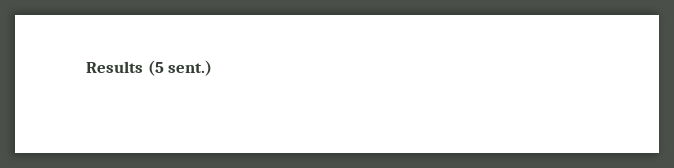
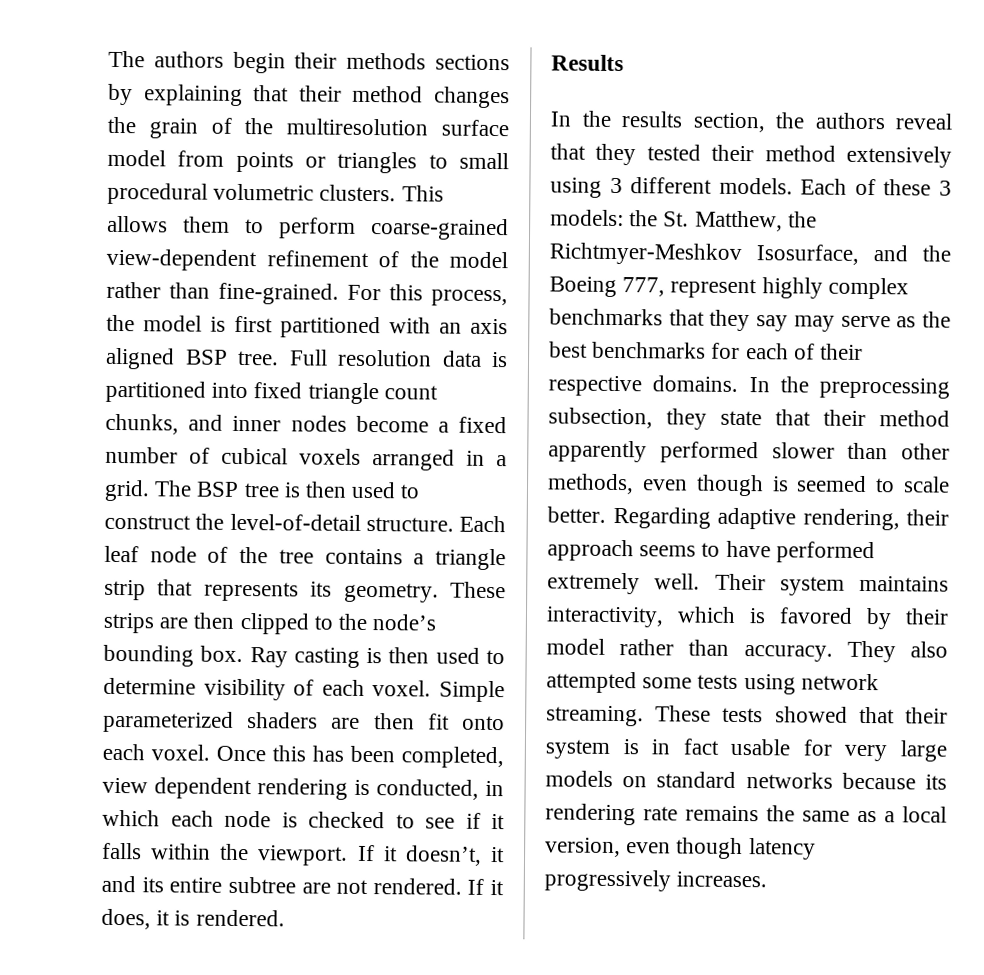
[86,60,213,76] Results (5 sent.) -> [108,50,511,74] [108,83,510,109] [107,116,510,139] [107,149,509,174] [107,182,444,205] [107,215,509,241] [106,248,508,272] [106,281,508,307] [106,314,508,339] [105,347,508,370] [105,380,438,405] [105,413,507,435] [105,446,507,471] [104,479,421,502] [104,513,506,533] [104,545,506,571] [104,579,506,603] [103,612,437,635] [103,644,505,668] [103,677,505,703] [103,710,505,733] [102,743,504,769] [102,777,504,800] [102,809,505,830] [102,842,505,866] [101,875,504,896] [101,908,285,930] [551,54,624,72] [550,110,953,133] [550,143,952,168] [550,177,952,198] [550,209,817,232] [549,242,951,265] [549,276,909,300] [549,308,951,332] [549,341,864,360] [548,375,950,399] [548,407,950,430] [548,440,950,464] [547,473,950,497] [547,506,949,531] [547,539,875,564] [547,572,949,596] [546,606,949,630] [546,638,948,663] [546,671,879,695] [546,705,948,727] [545,738,947,762] [545,770,947,790] [545,803,947,826] [545,837,816,860] [544,869,768,892] The authors begin their methods sections by explaining that their method changes the grain of the multiresolution surface model from points or triangles to small procedural volumetric clusters. This allows them to perform coarse-grained view-dependent refinement of the model rather than fine-grained. For this process, the model is first partitioned with an axis aligned BSP tree. Full resolution data is partitioned into fixed triangle count chunks, and inner nodes become a fixed number of cubical voxels arranged in a grid. The BSP tree is then used to construct the level-of-detail structure. Each leaf node of the tree contains a triangle strip that represents its geometry. These strips are then clipped to the node’s bounding box. Ray casting is then used to determine visibility of each voxel. Simple parameterized shaders are then fit onto each voxel. Once this has been completed, view dependent rendering is conducted, in which each node is checked to see if it falls within the viewport. If it doesn’t, it and its entire subtree are not rendered. If it does, it is rendered. // Results // In the results section, the authors reveal that they tested their method extensively using 3 different models. Each of these 3 models: the St. Matthew, the Richtmyer-Meshkov Isosurface, and the Boeing 777, represent highly complex benchmarks that they say may serve as the best benchmarks for each of their respective domains. In the preprocessing subsection, they state that their method apparently performed slower than other methods, even though is seemed to scale better. Regarding adaptive rendering, their approach seems to have performed extremely well. Their system maintains interactivity, which is favored by their model rather than accuracy. They also attempted some tests using network streaming. These tests showed that their system is in fact usable for very large models on standard networks because its rendering rate remains the same as a local version, even though latency progressively increases.

